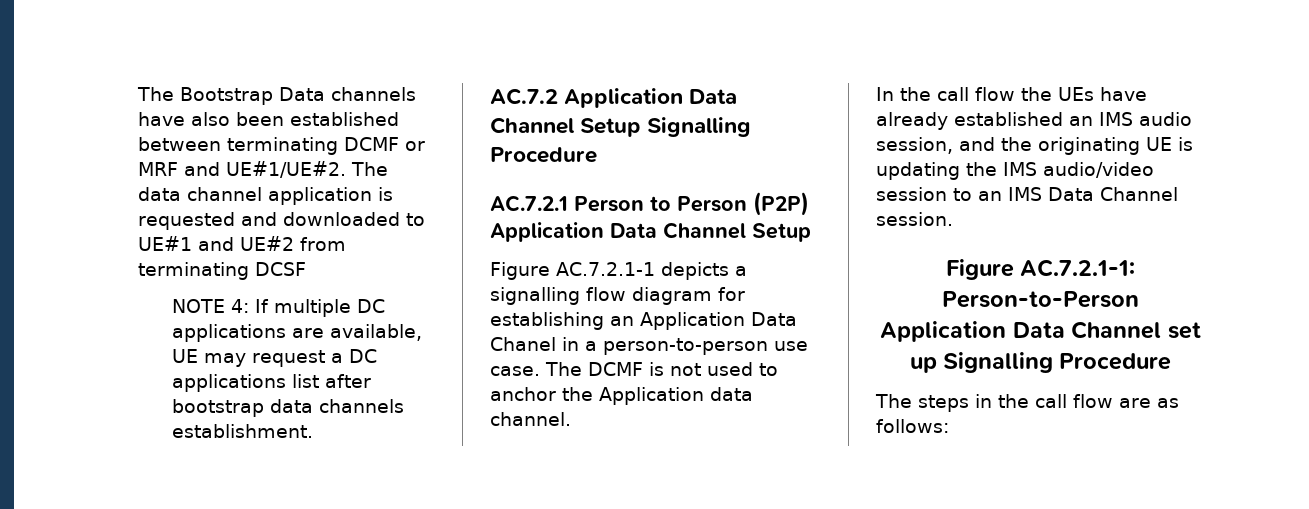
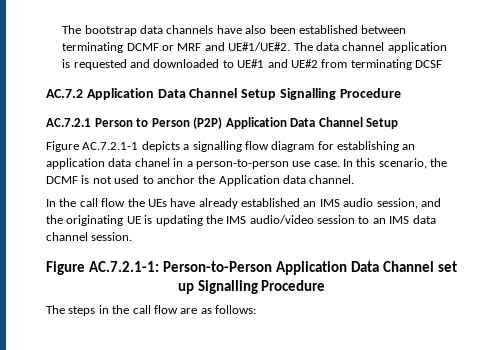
[137,87,326,105] The Bootstrap Data -> [62,25,164,36] The bootstrap data
[172,299,386,317] [172,324,423,342] [172,349,378,367] [172,374,372,392] [172,399,405,417] [172,424,314,438] // NOTE 4: If multiple DC applications are available, UE may request a DC applications list after bootstrap data channels establishment. -> (443, 64) none
[640,312,797,330] [490,337,556,351] Application Data Chanel -> [46,158,170,169] application data chanel
[545,362,582,376] The -> [343,158,448,169] In this scenario, the
[1048,187,1178,201] Data Channel -> [412,215,436,224] [46,232,88,241] data channel

